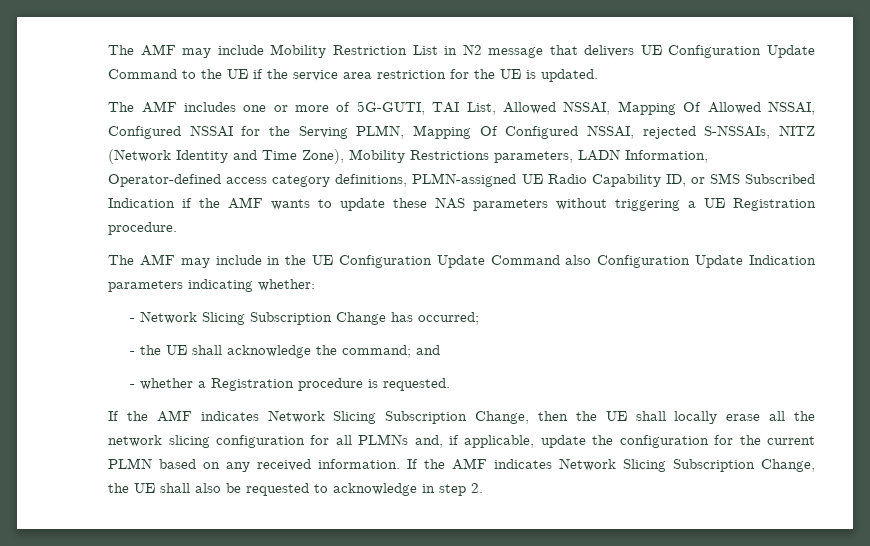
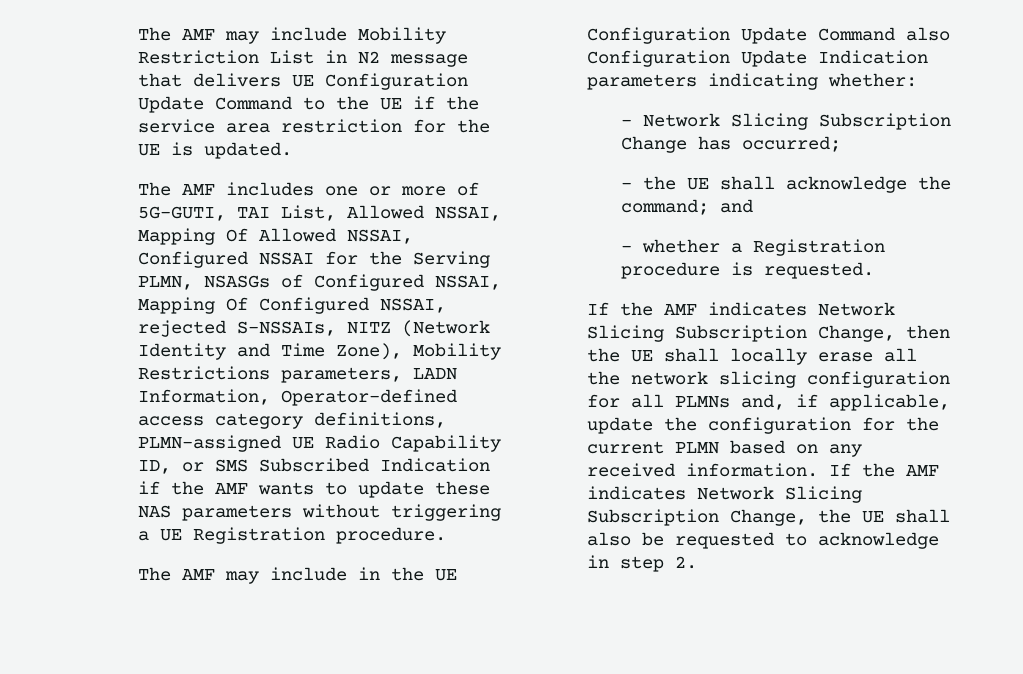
(405, 132) none -> [203,274,501,291] NSASGs of Configured NSSAI,

